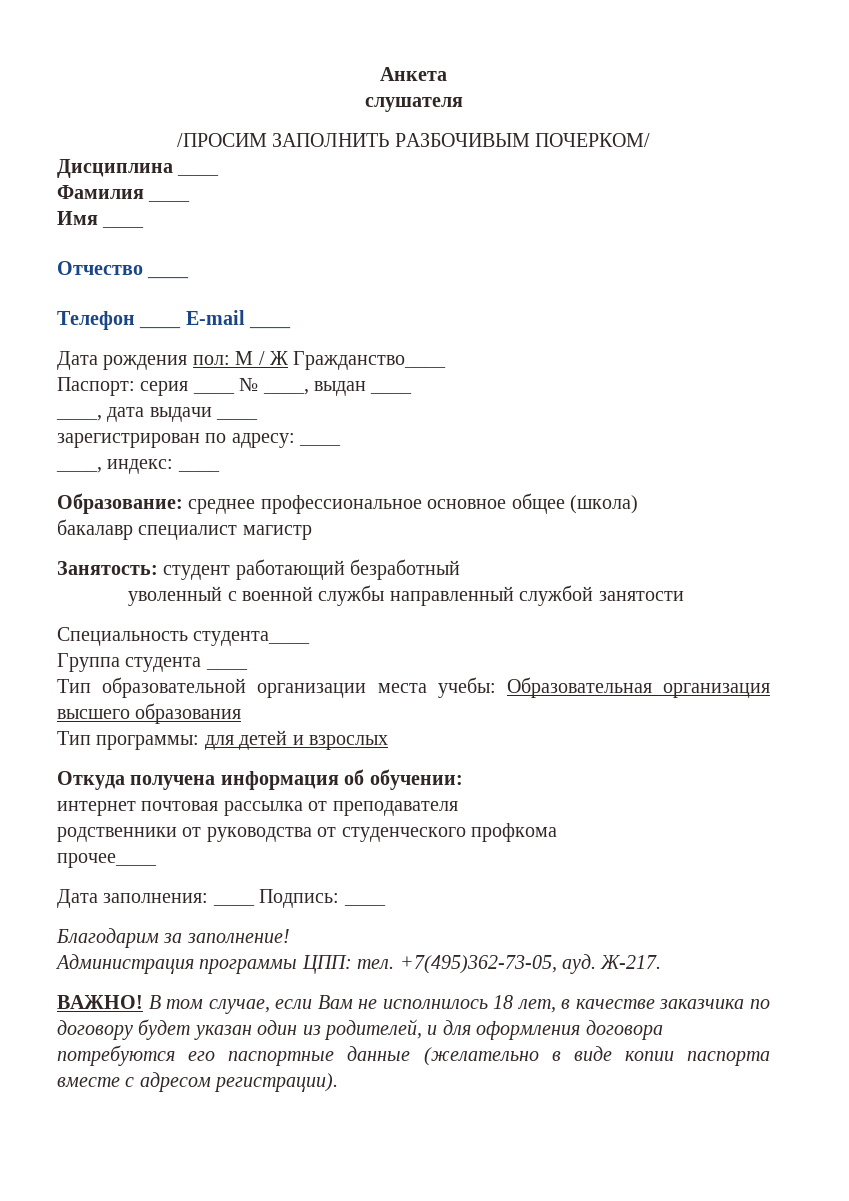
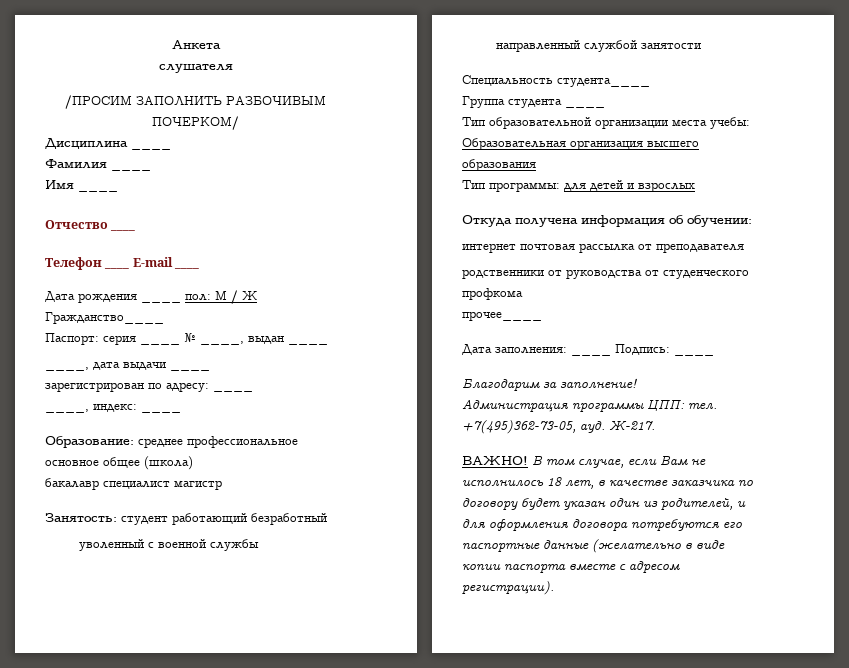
(188, 362) none -> [141,300,181,303] ____

